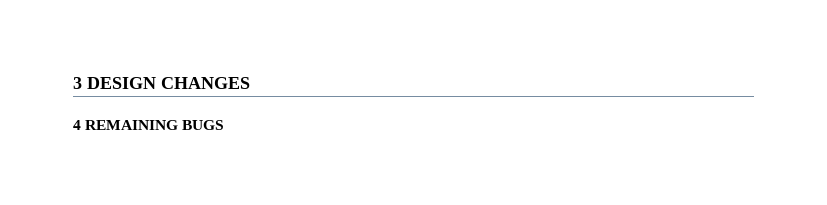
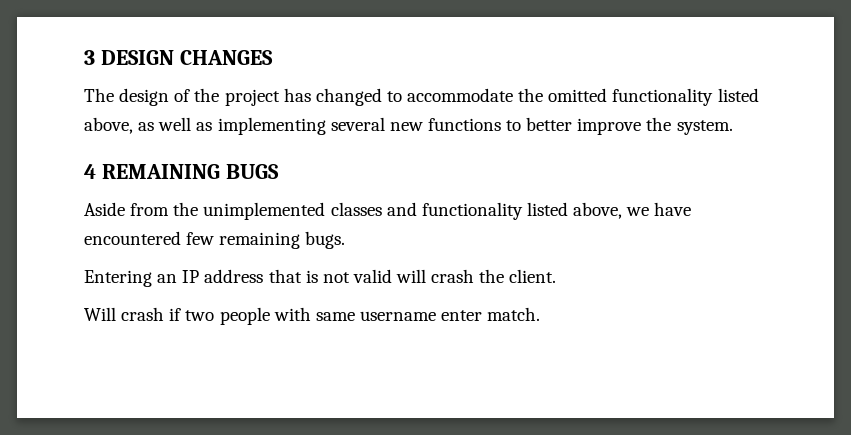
[73,120,225,130] 4 REMAINING BUGS -> [84,88,759,106] [84,117,733,135] [84,164,279,179] [84,202,692,220] [84,231,346,249] [84,269,557,287] [84,307,541,325] The design of the project has changed to accommodate the omitted functionality listed above, as well as implementing several new functions to better improve the system. // 4 REMAINING BUGS // Aside from the unimplemented classes and functionality listed above, we have encountered few remaining bugs. // Entering an IP address that is not valid will crash the client. // Will crash if two people with same username enter match.

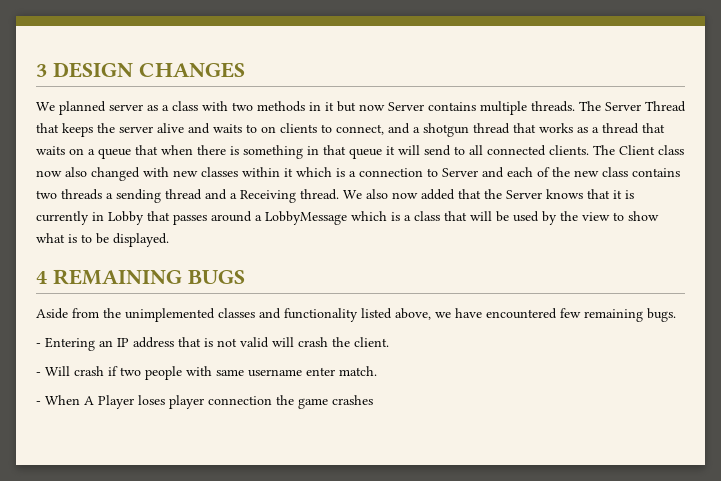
[84,88,759,106] [84,117,733,135] The design of the project has changed to accommodate the omitted functionality listed above, as well as implementing several new functions to better improve the system. -> [36,101,686,115] [36,123,665,137] [36,145,684,159] [36,167,680,181] [36,189,634,203] [36,211,659,225] [36,233,169,247] We planned server as a class with two methods in it but now Server contains multiple threads. The Server Thread that keeps the server alive and waits to on clients to connect, and a shotgun thread that works as a thread that waits on a queue that when there is something in that queue it will send to all connected clients. The Client class now also changed with new classes within it which is a connection to Server and each of the new class contains two threads a sending thread and a Receiving thread. We also now added that the Server knows that it is currently in Lobby that passes around a LobbyMessage which is a class that will be used by the view to show what is to be displayed.
(346, 240) none -> [36,343,41,347] -
(557, 276) none -> [36,372,41,376] -
(541, 314) none -> [36,395,373,409] // - When A Player loses player connection the game crashes

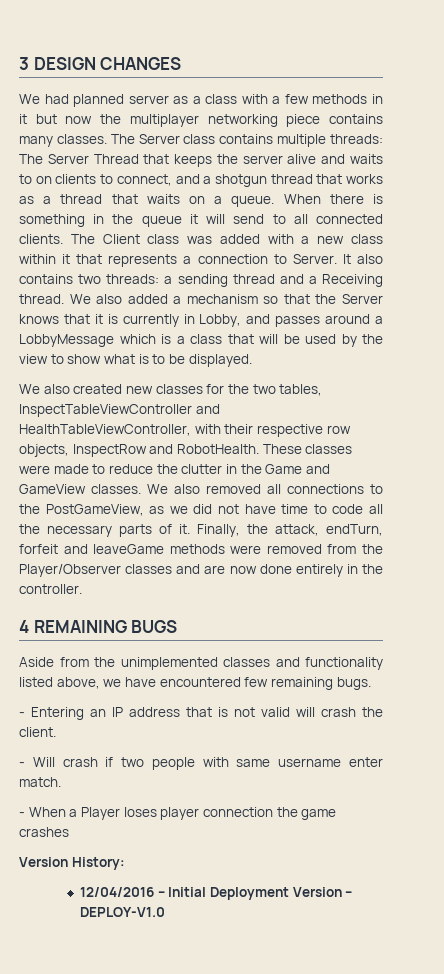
(55, 106) none -> [44,94,69,104] had
[232,102,253,111] two -> [272,94,309,104] a few
[388,102,424,111] Server -> [100,114,384,127] [19,134,216,147] the multiplayer networking piece contains many classes. The Server class
[531,101,575,112] threads. -> [329,134,383,144] threads:
[98,145,193,159] queue that when -> [231,194,321,207] queue. When
[323,145,346,155] that -> [112,214,134,224] the
[36,167,628,181] now also changed with new classes within it which is a connection to Server and each of the new class -> [187,234,383,244] [19,254,383,267] was added with a new class within it that represents a connection to Server. It also
[61,189,102,200] threads -> [106,274,160,284] threads:
[392,189,455,200] now added -> [127,294,279,304] added a mechanism so
[108,211,170,225] Lobby that -> [199,314,271,327] Lobby, and
(169, 240) none -> [19,384,323,396] [19,404,220,417] [19,424,351,437] [19,444,353,457] [19,464,330,474] [19,484,383,494] [19,504,384,516] [19,524,383,537] [19,544,383,554] [19,564,383,577] [19,584,82,594] // We also created new classes for the two tables, InspectTableViewController and HealthTableViewController, with their respective row objects, InspectRow and RobotHealth. These classes were made to reduce the clutter in the Game and GameView classes. We also removed all connections to the PostGameView, as we did not have time to code all the necessary parts of it. Finally, the attack, endTurn, forfeit and leaveGame methods were removed from the Player/Observer classes and are now done entirely in the controller.
[84,396,94,405] A -> [69,809,78,817] a
(373, 400) none -> [19,857,125,870] [80,887,353,900] [80,907,166,917] // Version History: // 12/04/2016 – Initial Deployment Version – DEPLOY-V1.0

